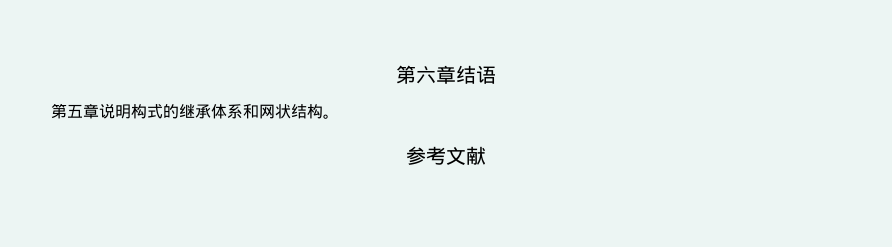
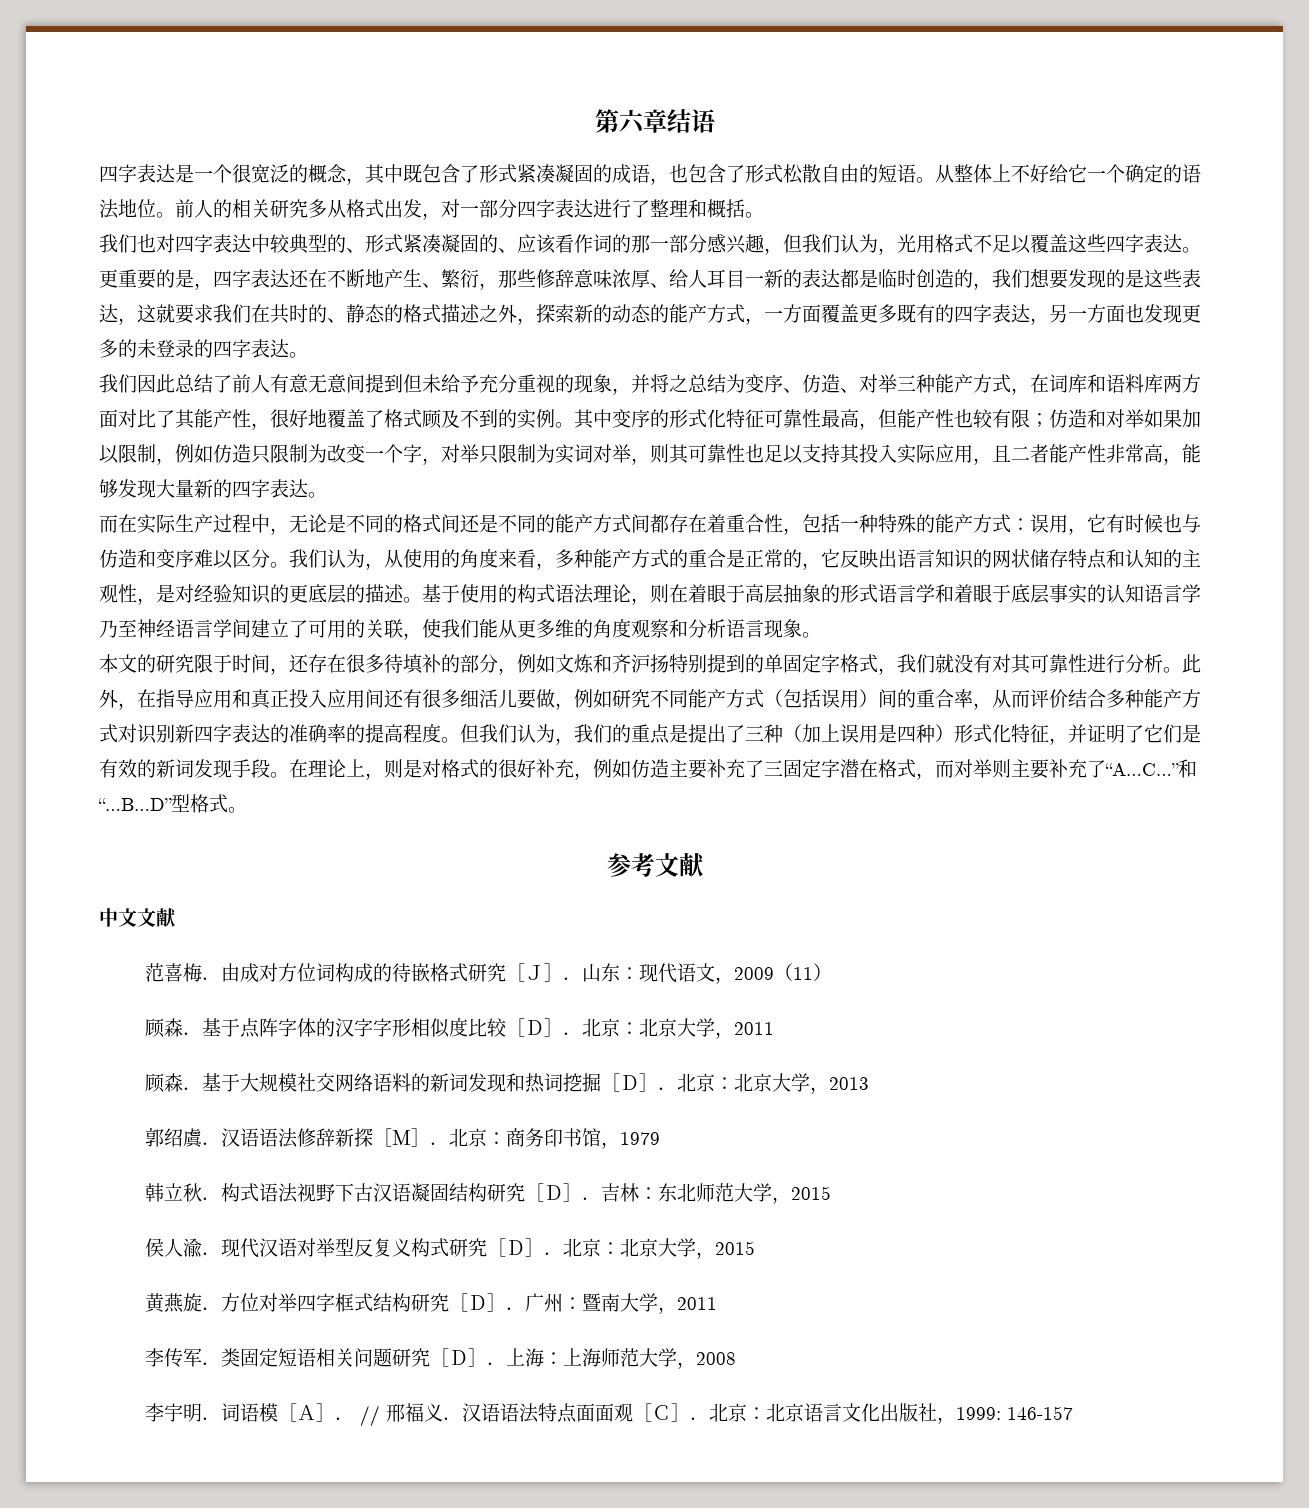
[51,103,339,119] [406,146,486,165] 第五章说明构式的继承体系和网状结构。 // 参考文献 -> [99,164,1201,185] [99,199,764,220] [99,234,1201,255] [99,268,1201,290] [99,304,1201,325] [99,339,308,358] [99,374,1201,395] [99,409,1201,430] [99,444,1201,465] [99,479,327,498] [99,514,1201,535] [99,549,1201,570] [99,584,1201,605] [99,619,821,640] [99,654,1201,675] [99,689,1201,710] [99,724,1201,745] [99,759,1197,780] [98,794,247,813] [606,853,705,877] [99,908,176,927] [144,963,832,984] [144,1018,774,1039] [144,1073,869,1094] [144,1128,660,1149] [144,1183,831,1204] [144,1238,755,1259] [144,1293,717,1314] [144,1348,736,1369] [144,1403,1073,1427] 四字表达是一个很宽泛的概念，其中既包含了形式紧凑凝固的成语，也包含了形式松散自由的短语。从整体上不好给它一个确定的语法地位。前人的相关研究多从格式出发，对一部分四字表达进行了整理和概括。 // 我们也对四字表达中较典型的、形式紧凑凝固的、应该看作词的那一部分感兴趣，但我们认为，光用格式不足以覆盖这些四字表达。更重要的是，四字表达还在不断地产生、繁衍，那些修辞意味浓厚、给人耳目一新的表达都是临时创造的，我们想要发现的是这些表达，这就要求我们在共时的、静态的格式描述之外，探索新的动态的能产方式，一方面覆盖更多既有的四字表达，另一方面也发现更多的未登录的四字表达。 // 我们因此总结了前人有意无意间提到但未给予充分重视的现象，并将之总结为变序、仿造、对举三种能产方式，在词库和语料库两方面对比了其能产性，很好地覆盖了格式顾及不到的实例。其中变序的形式化特征可靠性最高，但能产性也较有限；仿造和对举如果加以限制，例如仿造只限制为改变一个字，对举只限制为实词对举，则其可靠性也足以支持其投入实际应用，且二者能产性非常高，能够发现大量新的四字表达。 // 而在实际生产过程中，无论是不同的格式间还是不同的能产方式间都存在着重合性，包括一种特殊的能产方式：误用，它有时候也与仿造和变序难以区分。我们认为，从使用的角度来看，多种能产方式的重合是正常的，它反映出语言知识的网状储存特点和认知的主观性，是对经验知识的更底层的描述。基于使用的构式语法理论，则在着眼于高层抽象的形式语言学和着眼于底层事实的认知语言学乃至神经语言学间建立了可用的关联，使我们能从更多维的角度观察和分析语言现象。 // 本文的研究限于时间，还存在很多待填补的部分，例如文炼和齐沪扬特别提到的单固定字格式，我们就没有对其可靠性进行分析。此外，在指导应用和真正投入应用间还有很多细活儿要做，例如研究不同能产方式（包括误用）间的重合率，从而评价结合多种能产方式对识别新四字表达的准确率的提高程度。但我们认为，我们的重点是提出了三种（加上误用是四种）形式化特征，并证明了它们是有效的新词发现手段。在理论上，则是对格式的很好补充，例如仿造主要补充了三固定字潜在格式，而对举则主要补充了“A…C…”和“…B…D”型格式。 // 参考文献 // 中文文献 // 范喜梅．由成对方位词构成的待嵌格式研究［Ｊ］．山东：现代语文，2009（11） // 顾森．基于点阵字体的汉字字形相似度比较［Ｄ］．北京：北京大学，2011 // 顾森．基于大规模社交网络语料的新词发现和热词挖掘［Ｄ］．北京：北京大学，2013 // 郭绍虞．汉语语法修辞新探［Ｍ］．北京：商务印书馆，1979 // 韩立秋．构式语法视野下古汉语凝固结构研究［Ｄ］．吉林：东北师范大学，2015 // 侯人渝．现代汉语对举型反复义构式研究［Ｄ］．北京：北京大学，2015 // 黄燕旋．方位对举四字框式结构研究［Ｄ］．广州：暨南大学，2011 // 李传军．类固定短语相关问题研究［Ｄ］．上海：上海师范大学，2008 // 李宇明．词语模［Ａ］． // 邢福义．汉语语法特点面面观［Ｃ］．北京：北京语言文化出版社，1999: 146-157

